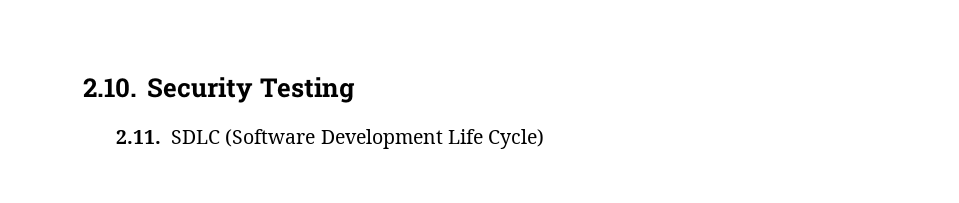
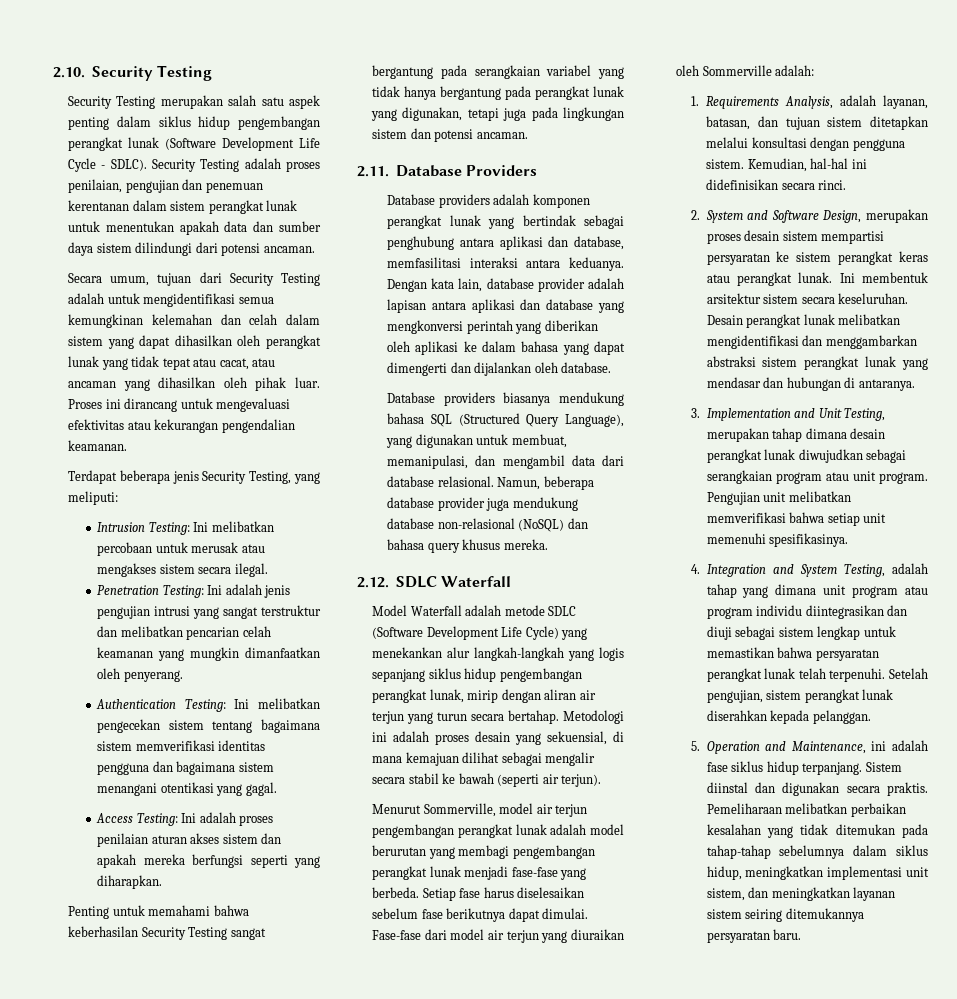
[116,130,162,144] 2.11. -> [68,95,320,109] [68,116,320,130] [68,137,320,151] [68,158,320,172] [68,179,263,193] [68,200,298,214] [68,221,321,235] [68,242,315,256] [68,272,320,286] [68,293,274,307] [68,314,320,328] [68,335,321,349] [68,356,276,370] [68,377,320,391] [68,398,291,412] [68,419,295,433] [68,440,128,451] [68,470,320,484] [68,491,119,505] [97,521,274,535] [97,542,265,556] [97,563,268,577] [97,584,291,598] [97,605,322,619] [97,626,271,640] [97,647,320,661] [97,668,183,682] [96,698,320,712] [97,719,320,733] [97,740,266,751] [97,761,274,775] [97,782,277,796] [96,812,274,826] [97,833,282,847] [97,854,321,868] [97,875,163,889] [68,905,249,919] [68,926,266,940] [372,65,624,79] [372,86,624,100] [371,107,624,121] [372,128,528,142] [357,165,537,177] [387,194,590,208] [387,215,624,229] [387,236,624,250] [387,257,624,271] [387,278,624,292] [387,299,624,313] [387,320,598,334] [387,341,625,355] [387,362,612,376] [387,392,624,406] [387,413,624,427] [386,434,567,448] [387,455,624,469] [387,476,594,490] [387,497,578,511] [387,518,588,532] [387,539,548,553] [357,576,511,588] [372,605,545,616] Security Testing merupakan salah satu aspek penting dalam siklus hidup pengembangan perangkat lunak (Software Development Life Cycle - SDLC). Security Testing adalah proses penilaian, pengujian dan penemuan kerentanan dalam sistem perangkat lunak untuk menentukan apakah data dan sumber daya sistem dilindungi dari potensi ancaman. // Secara umum, tujuan dari Security Testing adalah untuk mengidentifikasi semua kemungkinan kelemahan dan celah dalam sistem yang dapat dihasilkan oleh perangkat lunak yang tidak tepat atau cacat, atau ancaman yang dihasilkan oleh pihak luar. Proses ini dirancang untuk mengevaluasi efektivitas atau kekurangan pengendalian keamanan. // Terdapat beberapa jenis Security Testing, yang meliputi: // Intrusion Testing: Ini melibatkan percobaan untuk merusak atau mengakses sistem secara ilegal. // Penetration Testing: Ini adalah jenis pengujian intrusi yang sangat terstruktur dan melibatkan pencarian celah keamanan yang mungkin dimanfaatkan oleh penyerang. // Authentication Testing: Ini melibatkan pengecekan sistem tentang bagaimana sistem memverifikasi identitas pengguna dan bagaimana sistem menangani otentikasi yang gagal. // Access Testing: Ini adalah proses penilaian aturan akses sistem dan apakah mereka berfungsi seperti yang diharapkan. // Penting untuk memahami bahwa keberhasilan Security Testing sangat bergantung pada serangkaian variabel yang tidak hanya bergantung pada perangkat lunak yang digunakan, tetapi juga pada lingkungan sistem dan potensi ancaman. // 2.11. Database Providers // Database providers adalah komponen perangkat lunak yang bertindak sebagai penghubung antara aplikasi dan database, memfasilitasi interaksi antara keduanya. Dengan kata lain, database provider adalah lapisan antara aplikasi dan database yang mengkonversi perintah yang diberikan oleh aplikasi ke dalam bahasa yang dapat dimengerti dan dijalankan oleh database. // Database providers biasanya mendukung bahasa SQL (Structured Query Language), yang digunakan untuk membuat, memanipulasi, dan mengambil data dari database relasional. Namun, beberapa database provider juga mendukung database non-relasional (NoSQL) dan bahasa query khusus mereka. // 2.12. SDLC Waterfall // Model Waterfall adalah metode
(545, 139) none -> [561,628,588,640] [372,647,624,661] [372,668,582,682] [372,689,596,703] [372,710,624,724] [372,731,624,745] [372,752,596,766] [372,773,602,787] [372,803,588,817] [372,824,624,838] [372,845,595,859] [372,866,587,880] [372,887,585,901] [372,908,589,922] [372,929,624,943] [676,65,815,76] [691,95,928,109] [706,116,928,130] [706,137,905,151] [706,158,867,172] [706,179,847,190] [691,209,928,223] [706,230,885,244] [706,251,928,265] [706,272,928,286] [706,293,909,304] [706,314,901,328] [706,335,917,349] [706,356,928,370] [706,377,915,391] [691,408,886,421] [706,428,886,442] [706,449,907,463] [706,470,928,484] [706,491,851,505] [706,512,887,526] [706,533,849,547] [691,563,928,577] [706,584,928,598] [706,605,908,619] [706,626,896,640] [706,647,879,661] [706,668,928,682] [706,689,894,703] [706,710,871,724] [691,740,928,754] [706,761,902,775] [706,782,928,796] [706,803,906,817] [706,824,928,838] [706,845,928,859] [706,866,929,880] [706,887,896,901] [706,908,864,922] [706,929,802,943] yang menekankan alur langkah-langkah yang logis sepanjang siklus hidup pengembangan perangkat lunak, mirip dengan aliran air terjun yang turun secara bertahap. Metodologi ini adalah proses desain yang sekuensial, di mana kemajuan dilihat sebagai mengalir secara stabil ke bawah (seperti air terjun). // Menurut Sommerville, model air terjun pengembangan perangkat lunak adalah model berurutan yang membagi pengembangan perangkat lunak menjadi fase-fase yang berbeda. Setiap fase harus diselesaikan sebelum fase berikutnya dapat dimulai. Fase-fase dari model air terjun yang diuraikan oleh Sommerville adalah: // 1. Requirements Analysis, adalah layanan, batasan, dan tujuan sistem ditetapkan melalui konsultasi dengan pengguna sistem. Kemudian, hal-hal ini didefinisikan secara rinci. // 2. System and Software Design, merupakan proses desain sistem mempartisi persyaratan ke sistem perangkat keras atau perangkat lunak. Ini membentuk arsitektur sistem secara keseluruhan. Desain perangkat lunak melibatkan mengidentifikasi dan menggambarkan abstraksi sistem perangkat lunak yang mendasar dan hubungan di antaranya. // 3. Implementation and Unit Testing, merupakan tahap dimana desain perangkat lunak diwujudkan sebagai serangkaian program atau unit program. Pengujian unit melibatkan memverifikasi bahwa setiap unit memenuhi spesifikasinya. // 4. Integration and System Testing, adalah tahap yang dimana unit program atau program individu diintegrasikan dan diuji sebagai sistem lengkap untuk memastikan bahwa persyaratan perangkat lunak telah terpenuhi. Setelah pengujian, sistem perangkat lunak diserahkan kepada pelanggan. // 5. Operation and Maintenance, ini adalah fase siklus hidup terpanjang. Sistem diinstal dan digunakan secara praktis. Pemeliharaan melibatkan perbaikan kesalahan yang tidak ditemukan pada tahap-tahap sebelumnya dalam siklus hidup, meningkatkan implementasi unit sistem, dan meningkatkan layanan sistem seiring ditemukannya persyaratan baru.

